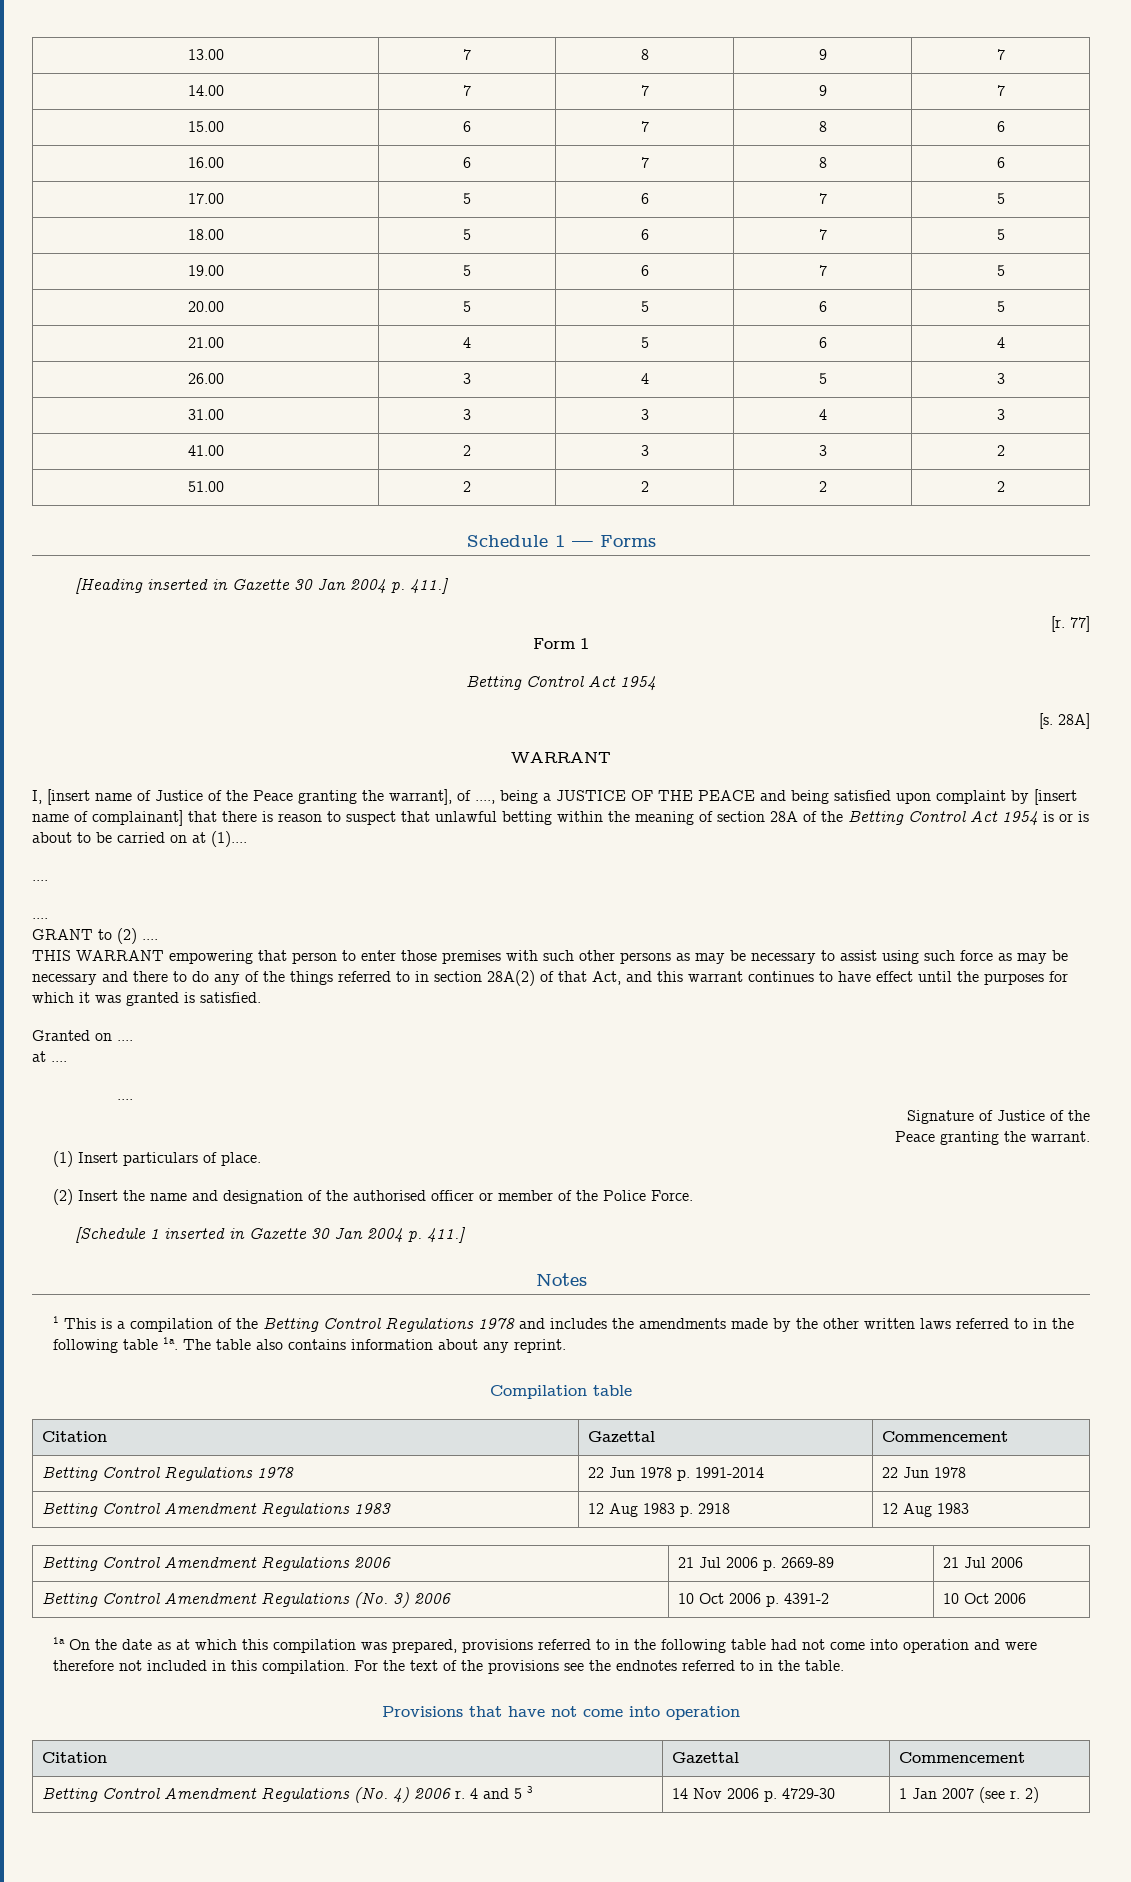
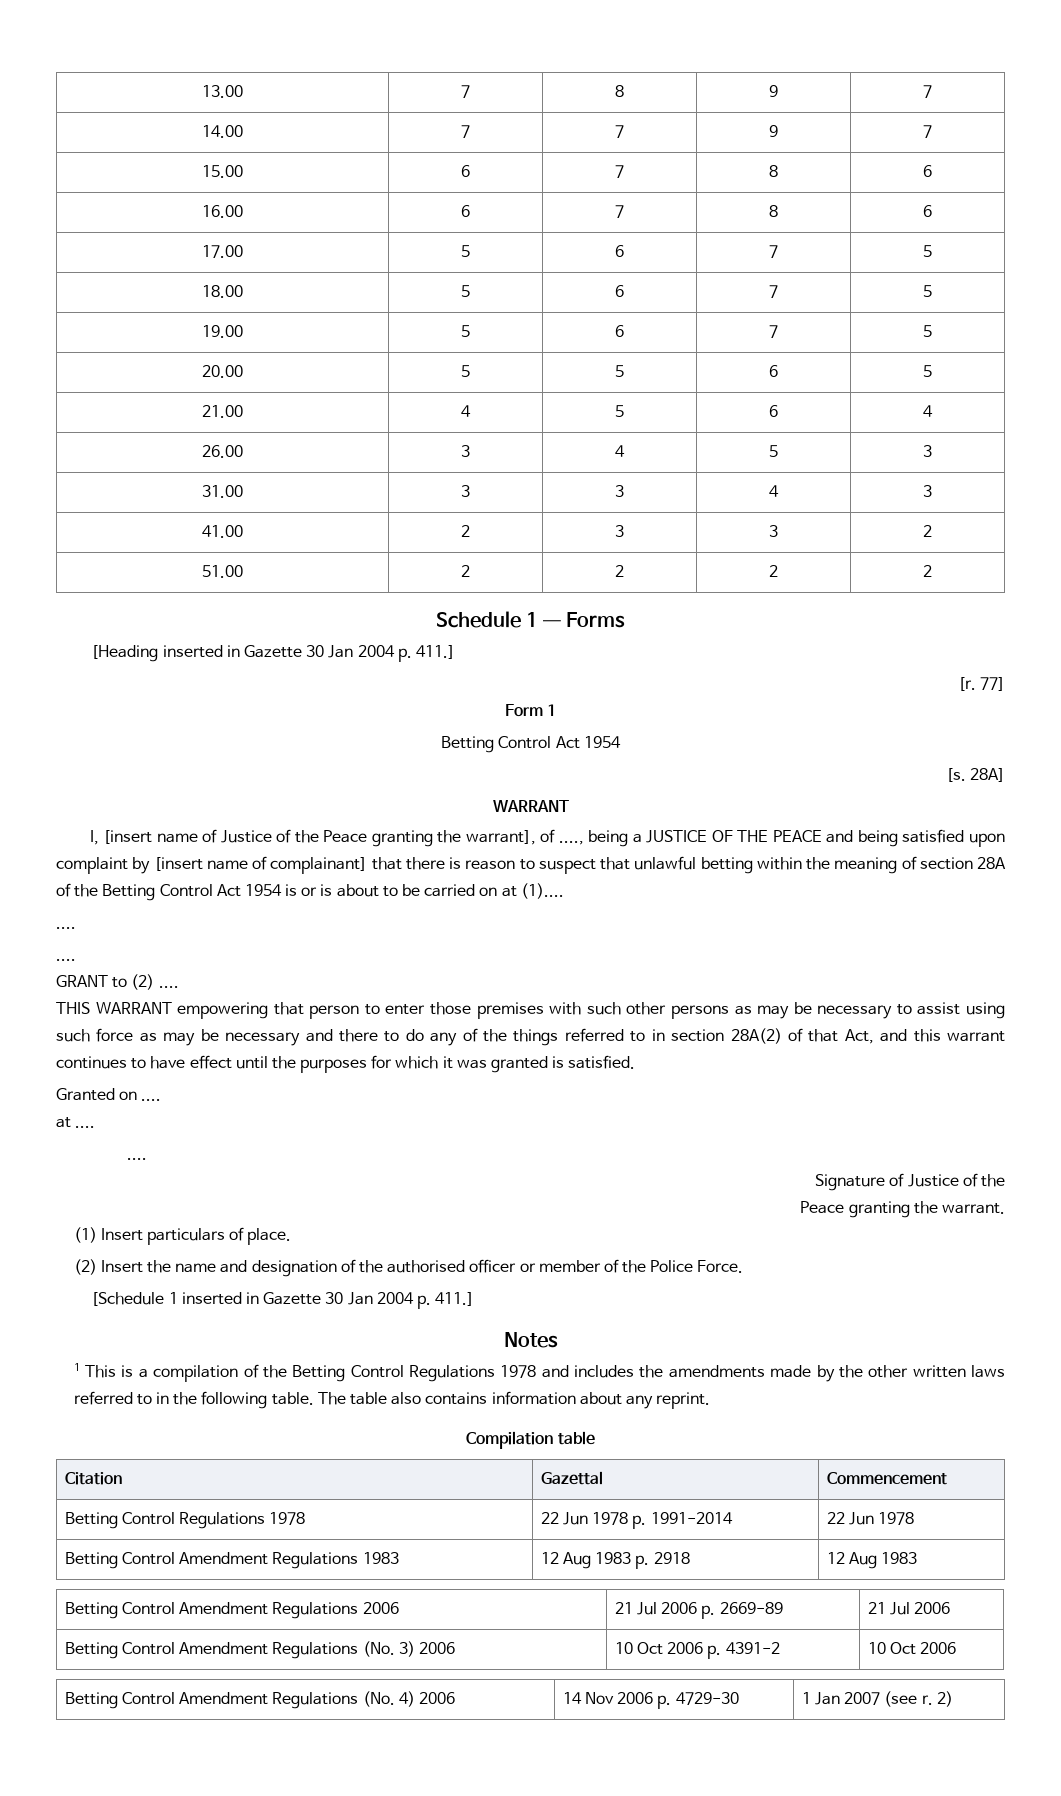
[123,1337,179,1350] table 1a. -> [271,1392,314,1405] table.
[53,1637,1038,1653] [53,1660,845,1674] [382,1706,740,1720] [42,1752,108,1763] [672,1752,740,1764] [899,1752,1026,1763] // 1a On the date as at which this compilation was prepared, provisions referred to in the following table had not come into operation and were therefore not included in this compilation. For the text of the provisions see the endnotes referred to in the table. // Provisions that have not come into operation // Citation | Gazettal | Commencement -> (957, 1648) none
[455,1786,534,1799] r. 4 and 5 3 -> (455, 1698) none

